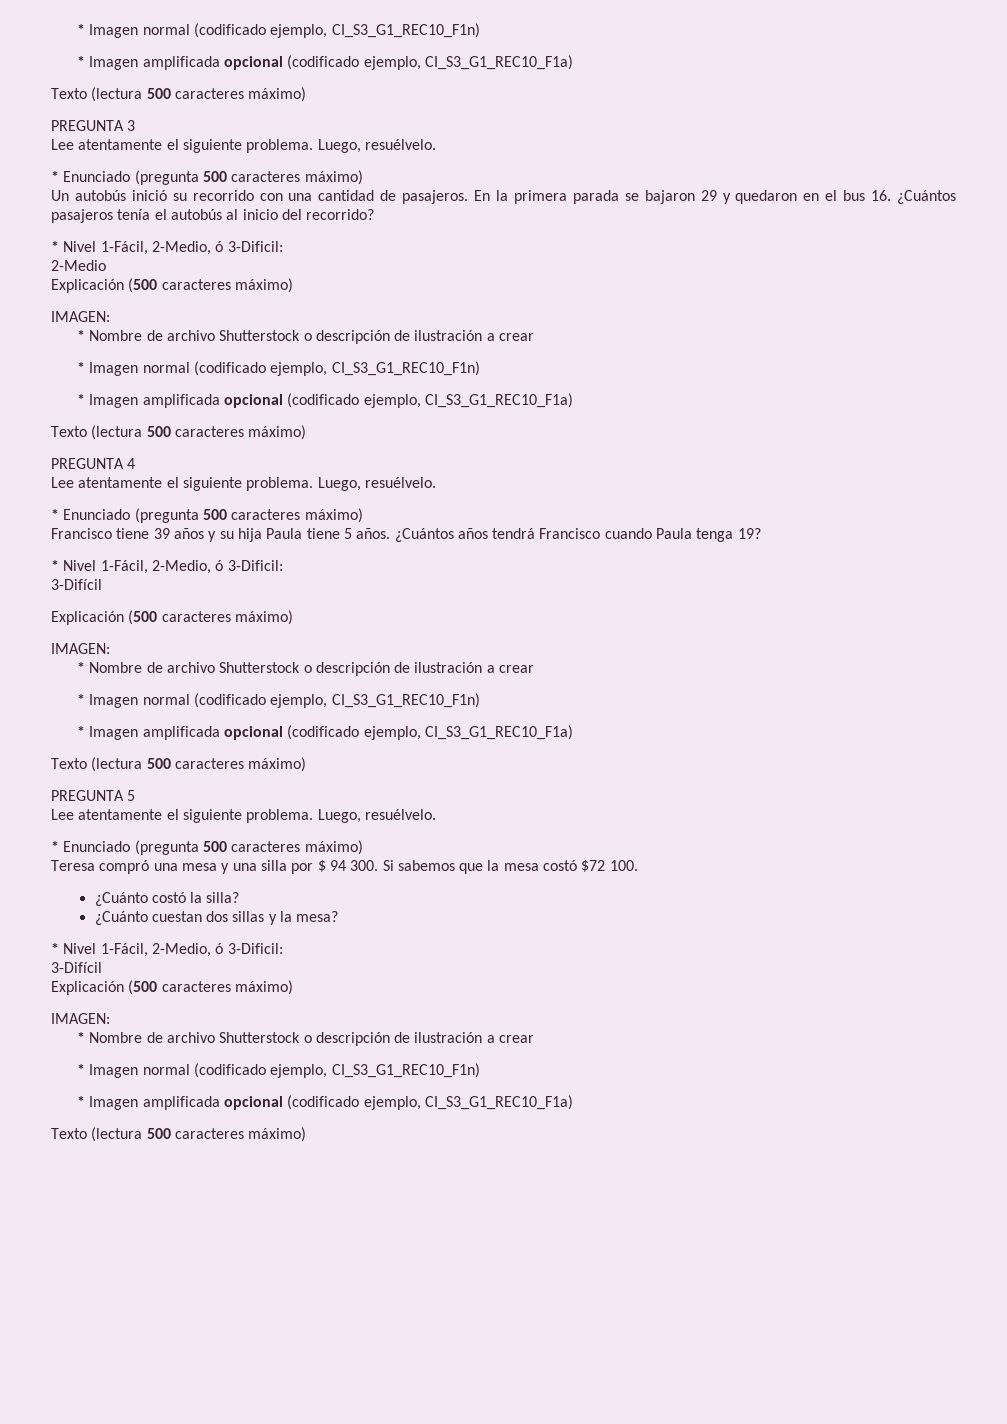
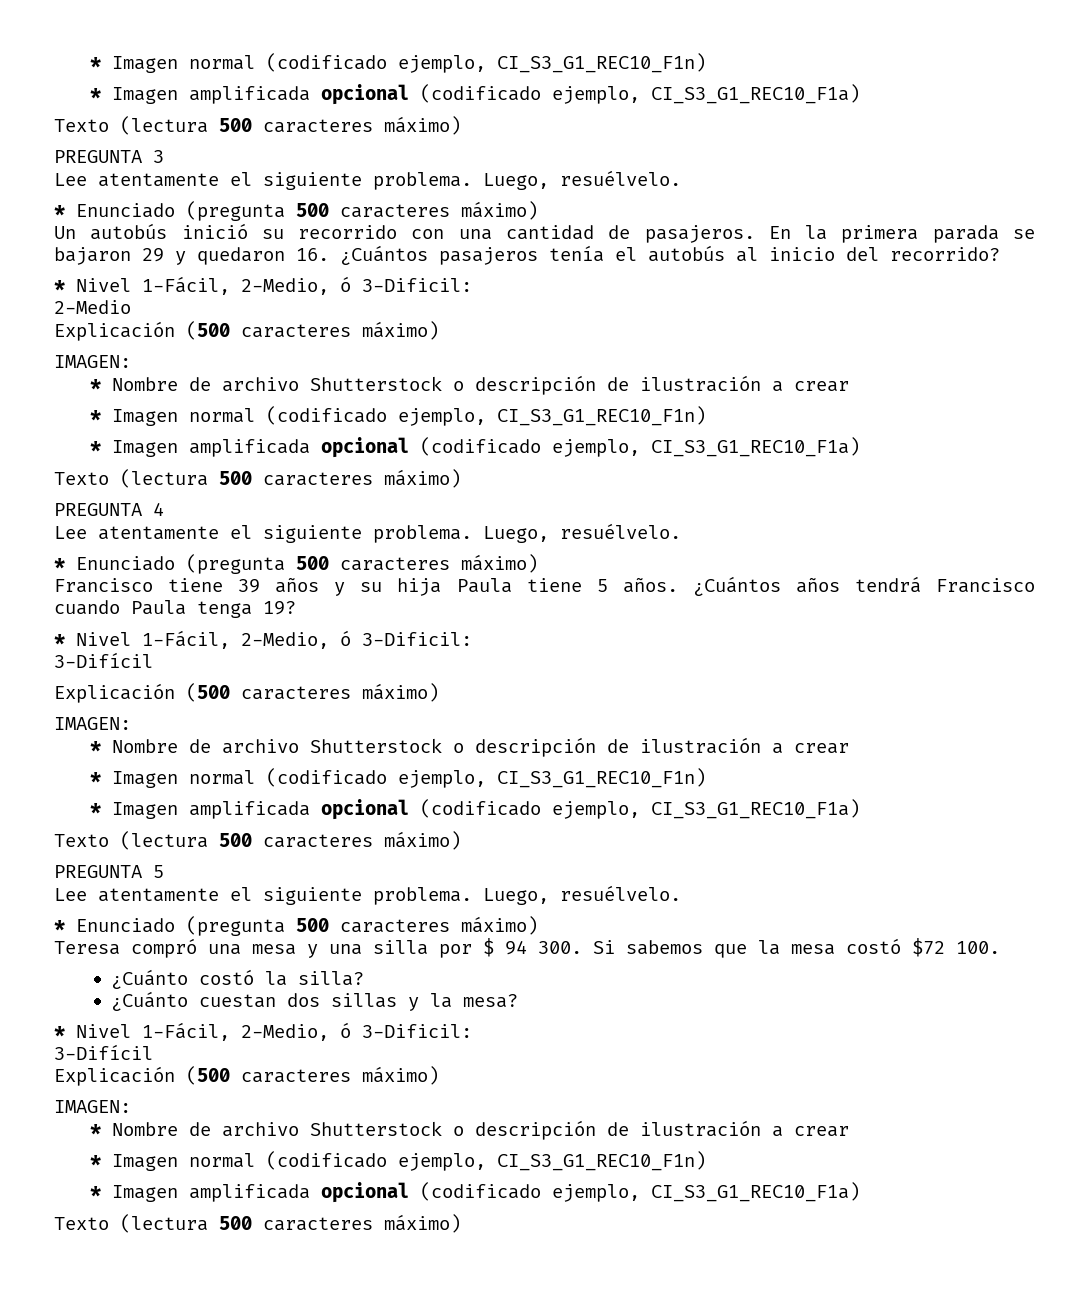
[803,190,866,201] en el bus -> (285, 256) none

